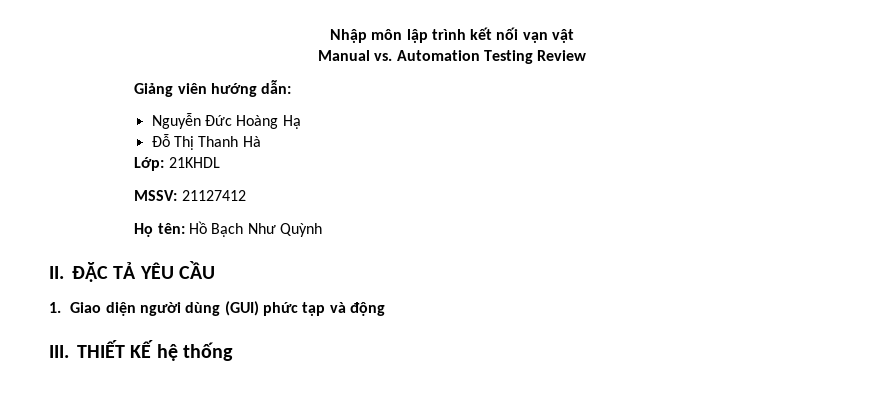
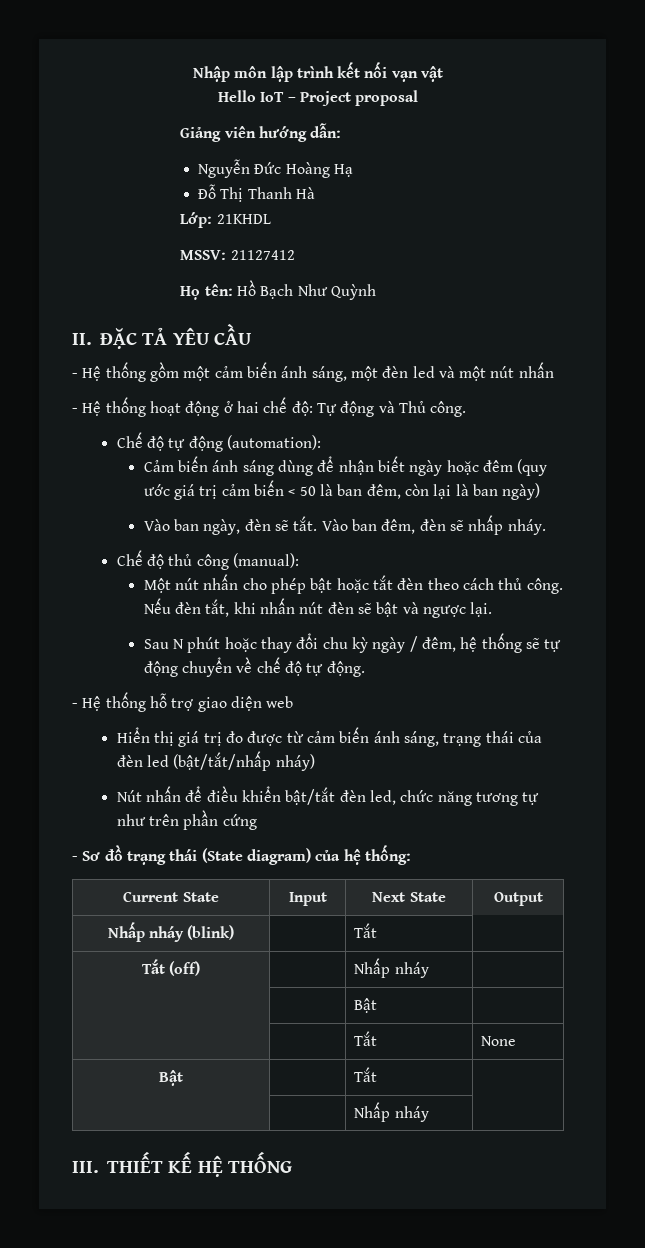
[317,50,587,64] Manual vs. Automation Testing Review -> [217,90,419,106] Hello IoT – Project proposal
[49,301,385,316] 1. Giao diện người dùng (GUI) phức tạp và động -> [72,362,554,382] [72,397,467,417] [116,432,321,452] [143,456,548,476] [143,480,541,500] [143,515,546,535] [116,550,299,570] [143,574,563,594] [143,598,493,618] [143,633,562,653] [143,657,365,677] [72,692,294,712] [116,727,542,747] [116,751,315,771] [116,786,540,806] [116,810,257,830] [72,845,411,865] [123,891,219,902] [288,892,327,906] [372,892,446,902] [493,892,543,906] [107,922,235,942] [354,923,378,938] [141,959,201,976] [354,958,429,978] [354,998,378,1013] [354,1031,378,1046] [481,1036,517,1046] [159,1070,183,1086] [354,1067,378,1082] [354,1102,429,1122] - Hệ thống gồm một cảm biến ánh sáng, một đèn led và một nút nhấn // - Hệ thống hoạt động ở hai chế độ: Tự động và Thủ công. // Chế độ tự động (automation): // Cảm biến ánh sáng dùng để nhận biết ngày hoặc đêm (quy ước giá trị cảm biến < 50 là ban đêm, còn lại là ban ngày) // Vào ban ngày, đèn sẽ tắt. Vào ban đêm, đèn sẽ nhấp nháy. // Chế độ thủ công (manual): // Một nút nhấn cho phép bật hoặc tắt đèn theo cách thủ công. Nếu đèn tắt, khi nhấn nút đèn sẽ bật và ngược lại. // Sau N phút hoặc thay đổi chu kỳ ngày / đêm, hệ thống sẽ tự động chuyển về chế độ tự động. // - Hệ thống hỗ trợ giao diện web // Hiển thị giá trị đo được từ cảm biến ánh sáng, trạng thái của đèn led (bật/tắt/nhấp nháy) // Nút nhấn để điều khiển bật/tắt đèn led, chức năng tương tự như trên phần cứng // - Sơ đồ trạng thái (State diagram) của hệ thống: // Current State | Input | Next State | Output // Nhấp nháy (blink) | | Tắt | // Tắt (off) | | Nhấp nháy | // | | Bật | // | | Tắt | None // Bật | | Tắt | // | | Nhấp nháy |
[156,342,234,361] hệ thống -> [197,1151,293,1177] HỆ THỐNG

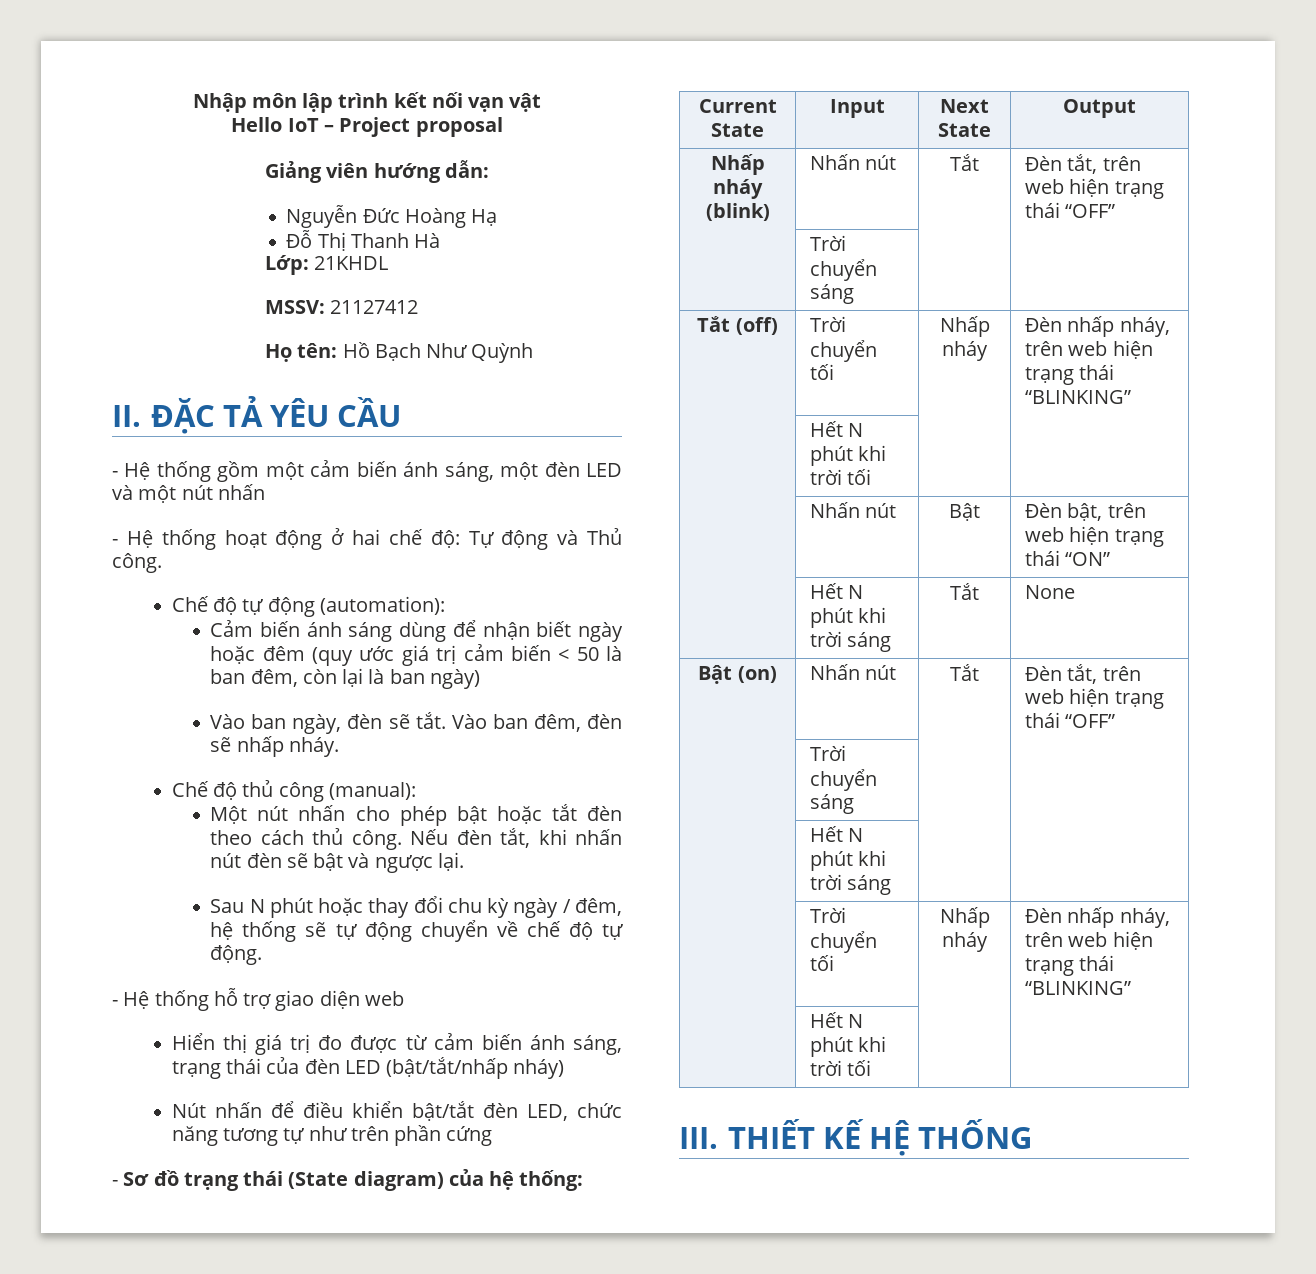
[412,366,435,378] led -> [585,463,622,477] LED
[147,755,170,767] led -> [344,1060,381,1074] LED
[369,790,396,805] led, -> [526,1104,568,1121] LED,
[354,923,378,938] | Tắt -> [810,154,897,170] [950,154,980,171] [1025,154,1141,174] [1025,178,1164,199] [1025,202,1116,218] [810,235,847,251] [810,259,878,281] [810,284,855,304] Nhấn nút | Tắt | Đèn tắt, trên web hiện trạng thái “OFF” // | Trời chuyển sáng |
[354,958,429,978] [354,998,378,1013] [354,1031,378,1046] [481,1036,517,1046] [159,1070,183,1086] [354,1067,378,1082] [354,1102,429,1122] | Nhấp nháy | // | | Bật | // | | Tắt | None // Bật | | Tắt | // | | Nhấp nháy -> [810,316,847,332] [810,340,878,362] [810,364,835,380] [939,316,990,337] [942,341,988,361] [1025,316,1170,337] [1025,340,1153,359] [1025,364,1115,385] [1025,390,1132,404] [810,421,864,437] [810,445,887,466] [810,469,872,485] [810,502,897,518] [949,503,980,521] [1025,503,1146,521] [1025,526,1164,547] [1025,550,1111,566] [810,583,864,599] [810,607,887,628] [810,631,892,652] [950,583,980,600] [1025,585,1076,599] [698,665,777,684] [810,664,897,680] [950,664,980,681] [1025,664,1141,684] [1025,688,1164,709] [1025,712,1116,728] [810,745,847,761] [810,769,878,791] [810,794,855,814] [810,826,864,842] [810,850,887,871] [810,874,892,895] [810,907,847,923] [810,931,878,953] [810,955,835,971] [939,907,990,928] [942,932,988,952] [1025,907,1170,928] [1025,931,1153,950] [1025,955,1115,976] [1025,981,1132,995] [810,1012,864,1028] [810,1036,887,1057] [810,1060,872,1076] Trời chuyển tối | Nhấp nháy | Đèn nhấp nháy, trên web hiện trạng thái “BLINKING” // | Hết N phút khi trời tối | | // | Nhấn nút | Bật | Đèn bật, trên web hiện trạng thái “ON” // | Hết N phút khi trời sáng | Tắt | None // Bật (on) | Nhấn nút | Tắt | Đèn tắt, trên web hiện trạng thái “OFF” // | Trời chuyển sáng | | // | Hết N phút khi trời sáng | | // | Trời chuyển tối | Nhấp nháy | Đèn nhấp nháy, trên web hiện trạng thái “BLINKING” // | Hết N phút khi trời tối |

